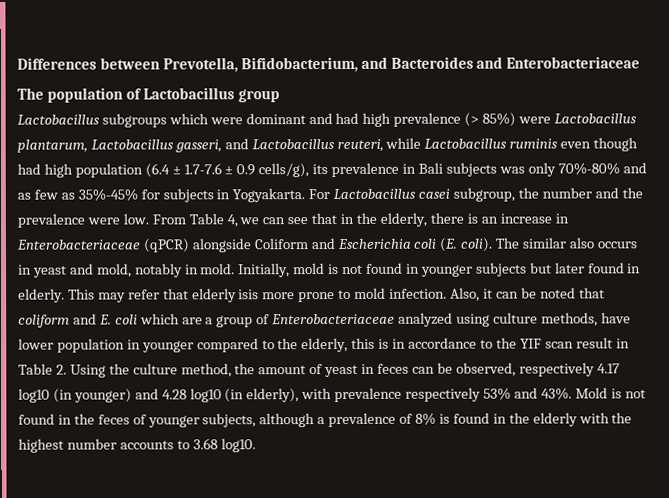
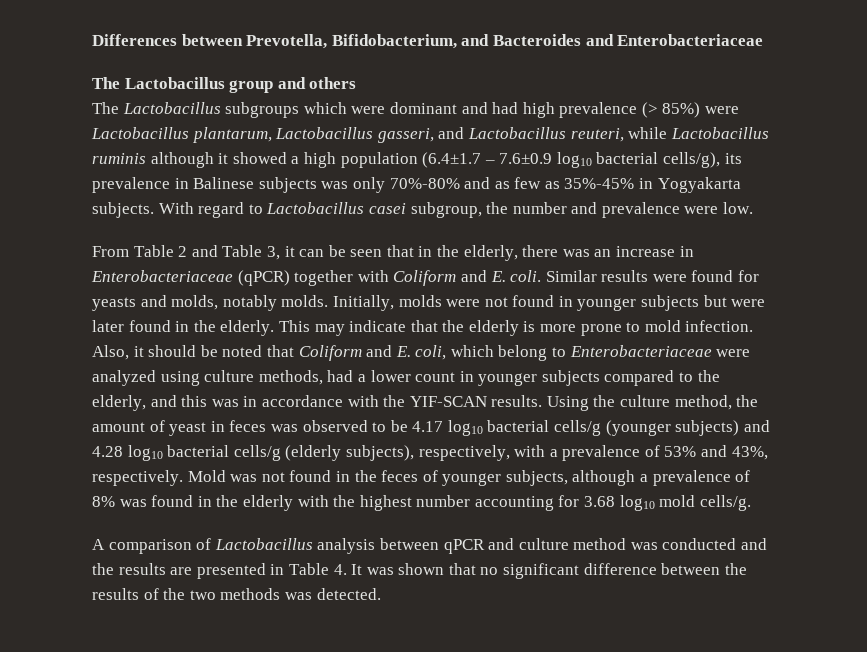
[46,87,142,103] population of -> (120, 83) none
(280, 96) // -> [277,77,357,89] [92,102,119,114] and others // The
[560,137,639,152] [17,163,256,178] even though had high population (6.4 ± 1.7-7.6 ± 0.9 -> [150,152,659,168] although it showed a high population (6.4±1.7 – 7.6±0.9 log10 bacterial
[417,162,443,174] Bali -> [193,177,255,189] Balinese
[140,188,331,203] for subjects in Yogyakarta. For -> [639,177,741,193] [92,202,263,218] in Yogyakarta subjects. With regard to
[621,187,643,199] the -> (598, 208) none
(149, 219) none -> (754, 208) //
[226,214,309,228] 4, we can see -> [178,245,383,260] 2 and Table 3, it can be seen
[466,213,478,224] is -> [562,249,590,257] was
[191,237,637,253] [18,263,340,278] alongside Coliform and Escherichia coli (E. coli). The similar also occurs in yeast and mold, notably in mold. Initially, mold is -> [294,270,760,286] [92,295,481,311] together with Coliform and E. coli. Similar results were found for yeasts and molds, notably molds. Initially, molds were
(552, 268) none -> [731,299,766,307] were
(642, 268) none -> [193,320,216,332] the
[127,288,260,303] refer that elderly isis -> [349,320,536,336] indicate that the elderly is
[495,291,519,299] can -> [148,345,197,357] should
[18,312,631,328] [18,338,194,353] coliform and E. coli which are a group of Enterobacteriaceae analyzed using culture methods, have lower population in younger -> [298,345,751,361] [92,370,600,386] Coliform and E. coli, which belong to Enterobacteriaceae were analyzed using culture methods, had a lower count in younger subjects
[351,337,630,349] [18,363,67,375] this is in accordance to the YIF scan result in Table 2. -> [150,395,543,407] and this was in accordance with the YIF-SCAN results.
[411,362,620,377] [18,387,622,403] can be observed, respectively 4.17 log10 (in younger) and 4.28 log10 (in elderly), with prevalence respectively 53% and 43%. Mold is -> [270,420,770,436] [92,445,768,461] [92,470,258,486] was observed to be 4.17 log10 bacterial cells/g (younger subjects) and 4.28 log10 bacterial cells/g (elderly subjects), respectively, with a prevalence of 53% and 43%, respectively. Mold was
[438,413,450,424] is -> [119,499,147,507] was
[119,438,256,453] accounts to 3.68 log10. -> [474,495,751,511] [92,538,768,554] [92,563,747,579] [92,588,381,600] accounting for 3.68 log10 mold cells/g. // A comparison of Lactobacillus analysis between qPCR and culture method was conducted and the results are presented in Table 4. It was shown that no significant difference between the results of the two methods was detected.

